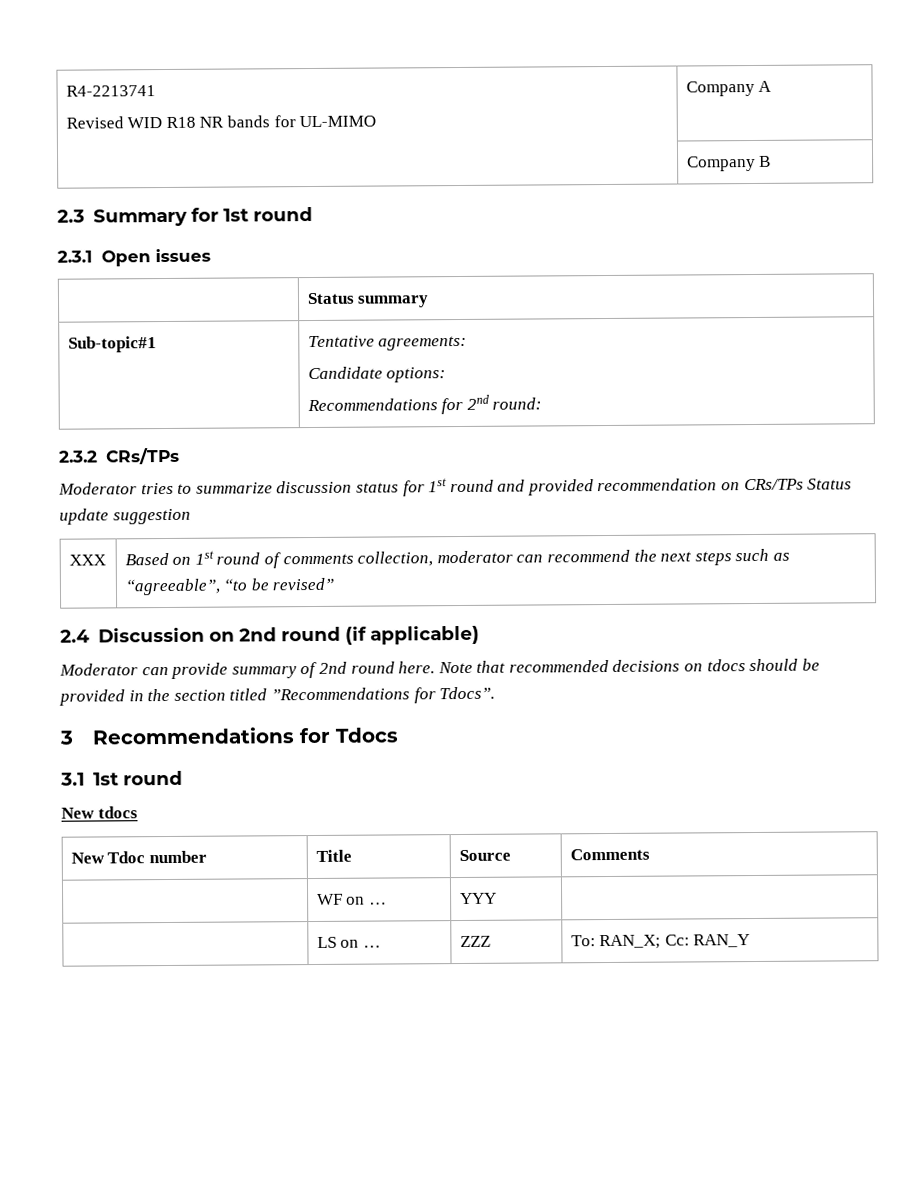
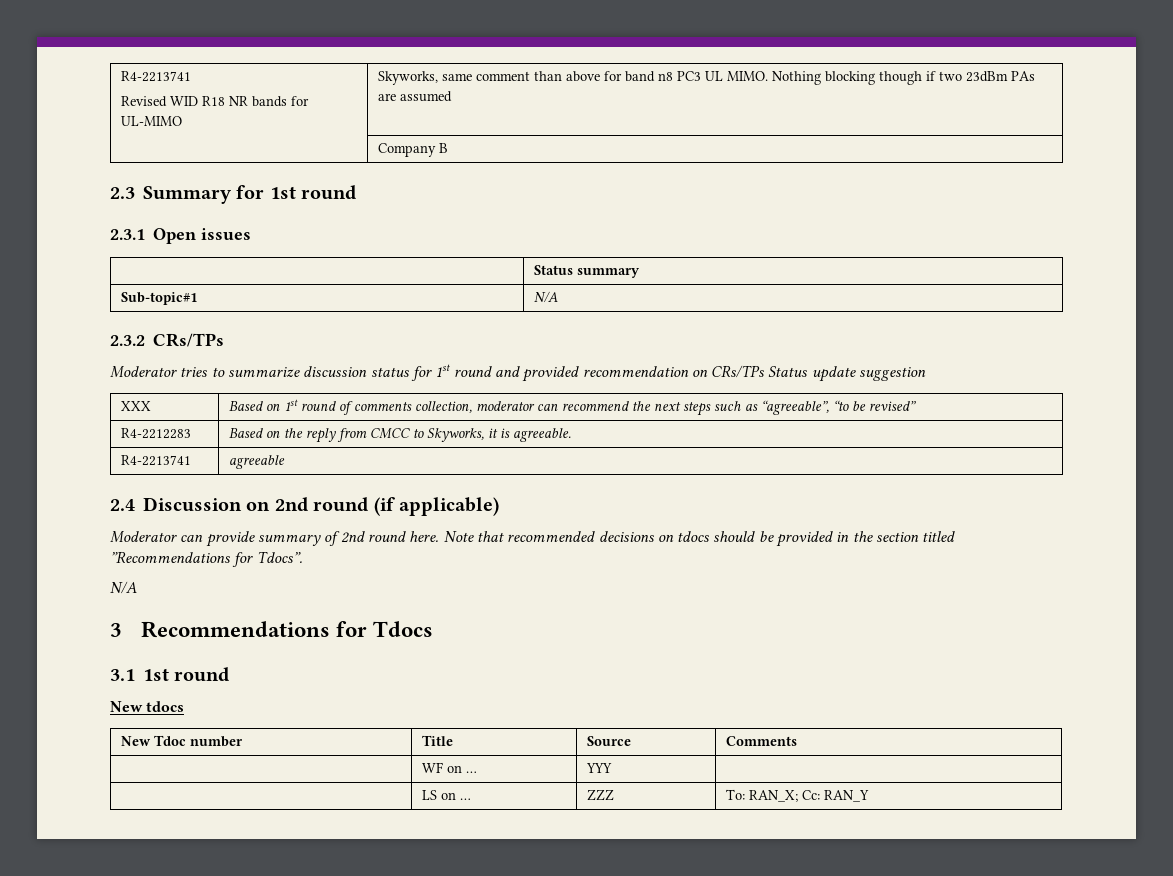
[685,80,773,97] Company A -> [378,71,1036,85] [378,91,453,102] Skyworks, same comment than above for band n8 PC3 UL MIMO. Nothing blocking though if two 23dBm PAs are assumed
[307,335,468,351] [307,366,447,383] [306,394,543,415] Tentative agreements: // Candidate options: // Recommendations for 2nd round: -> [534,291,559,303] N/A
(335, 584) none -> [121,428,192,439] [229,428,572,443] [121,455,192,466] [229,455,286,469] // R4-2212283 | Based on the reply from CMCC to Skyworks, it is agreeable. // R4-2213741 | agreeable
(496, 693) none -> [110,581,137,594] // N/A

